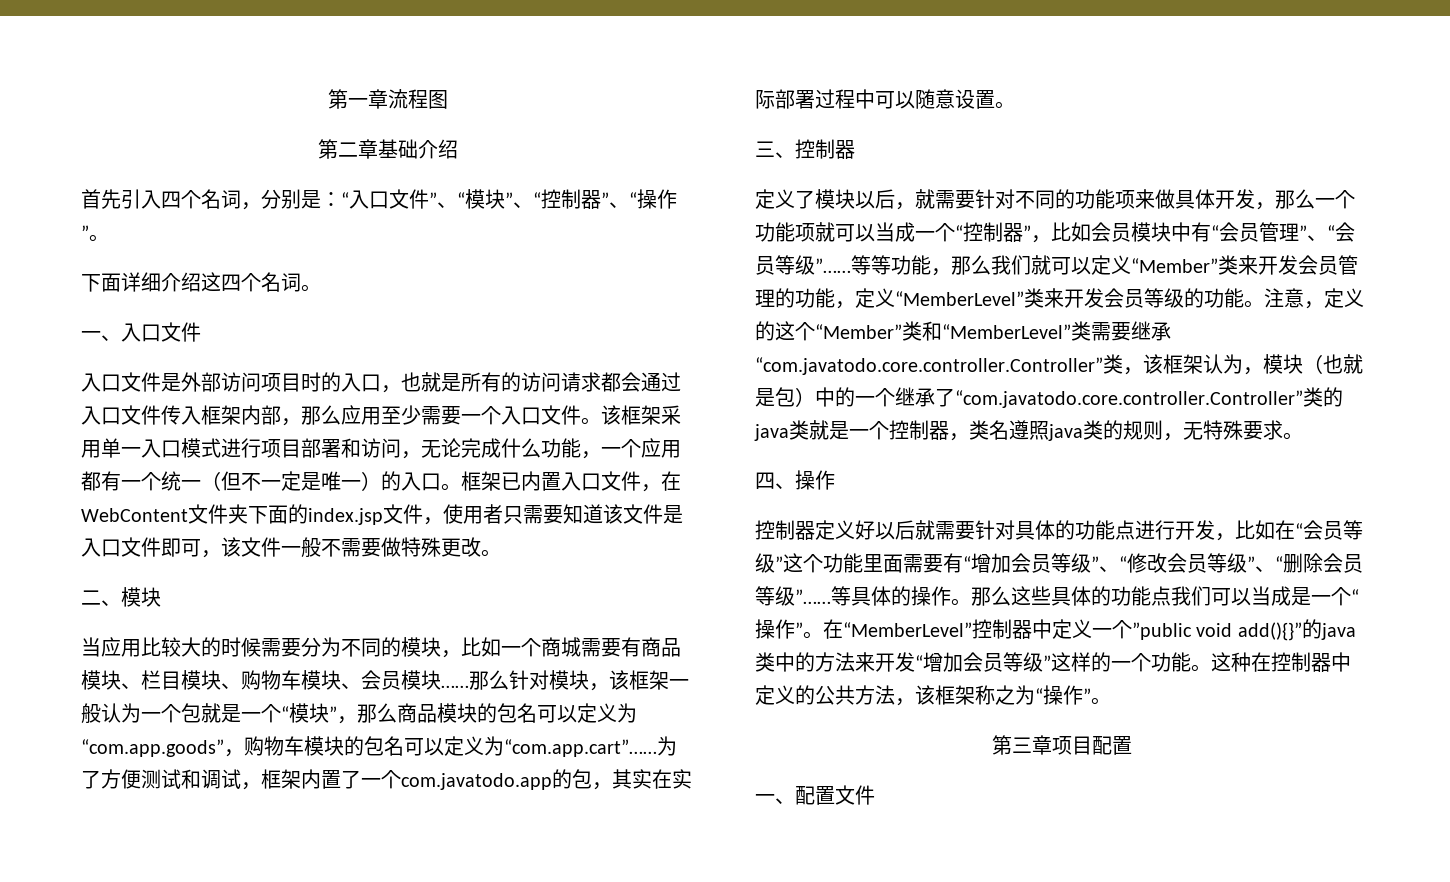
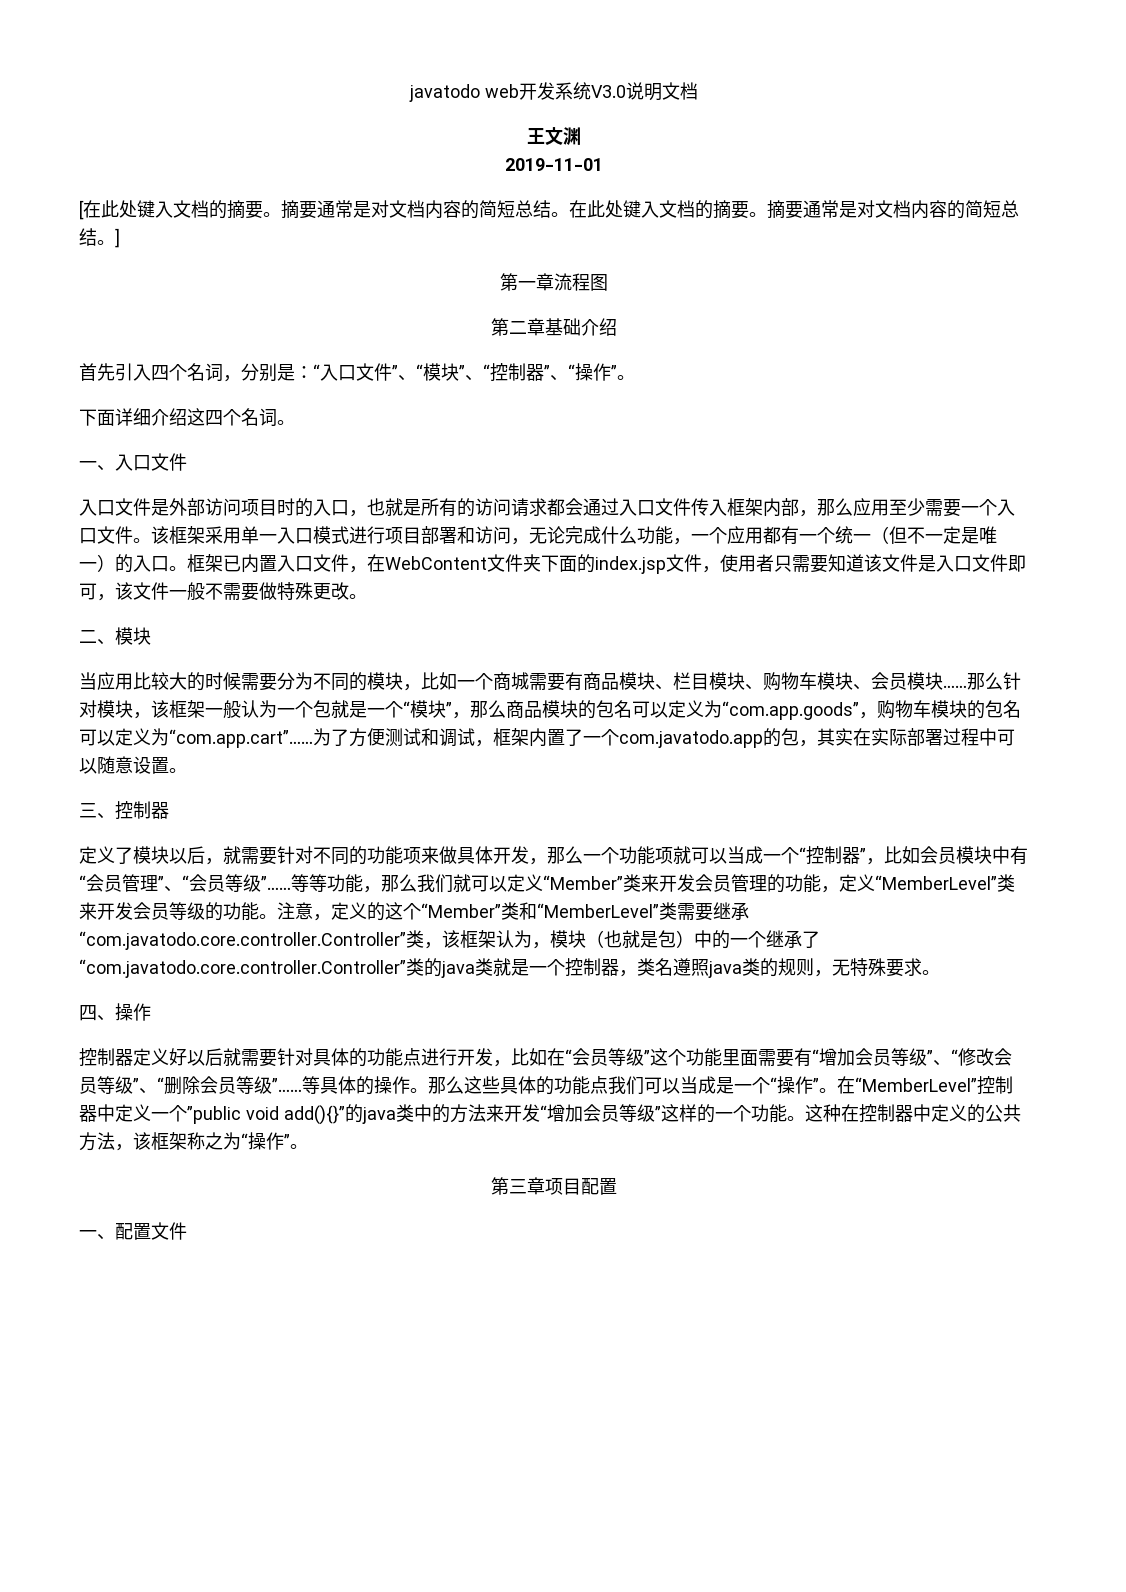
(328, 99) none -> [408,82,698,102] [526,127,581,145] [504,158,603,171] [79,200,1019,220] [79,228,120,248] javatodo web开发系统V3.0说明文档 // 王文渊 // 2019-11-01 // [在此处键入文档的摘要。摘要通常是对文档内容的简短总结。在此处键入文档的摘要。摘要通常是对文档内容的简短总结。] //

